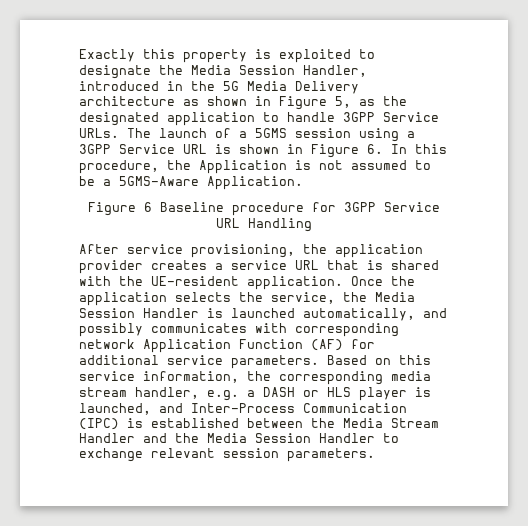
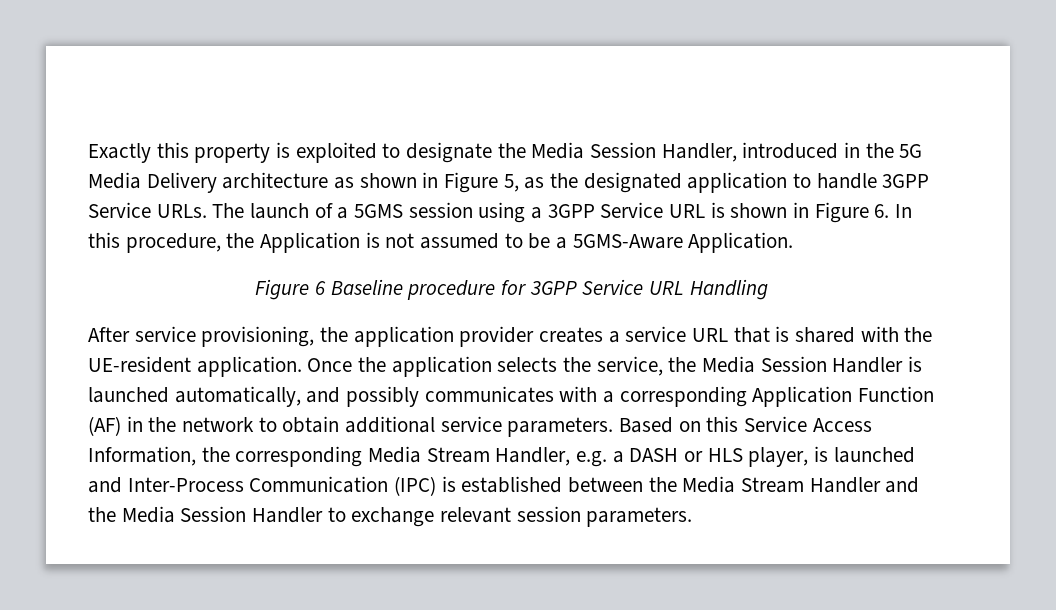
[295,323,399,337] [79,339,135,349] corresponding network -> [603,386,747,407] a corresponding
[351,339,375,349] for -> [126,416,340,433] in the network to obtain
[79,371,431,385] [79,387,199,399] service information, the corresponding media stream handler, -> [744,416,872,432] [88,446,571,467] Service Access Information, the corresponding Media Stream Handler,
[359,387,431,401] [79,403,151,415] player is launched, -> [748,446,915,467] player, is launched

